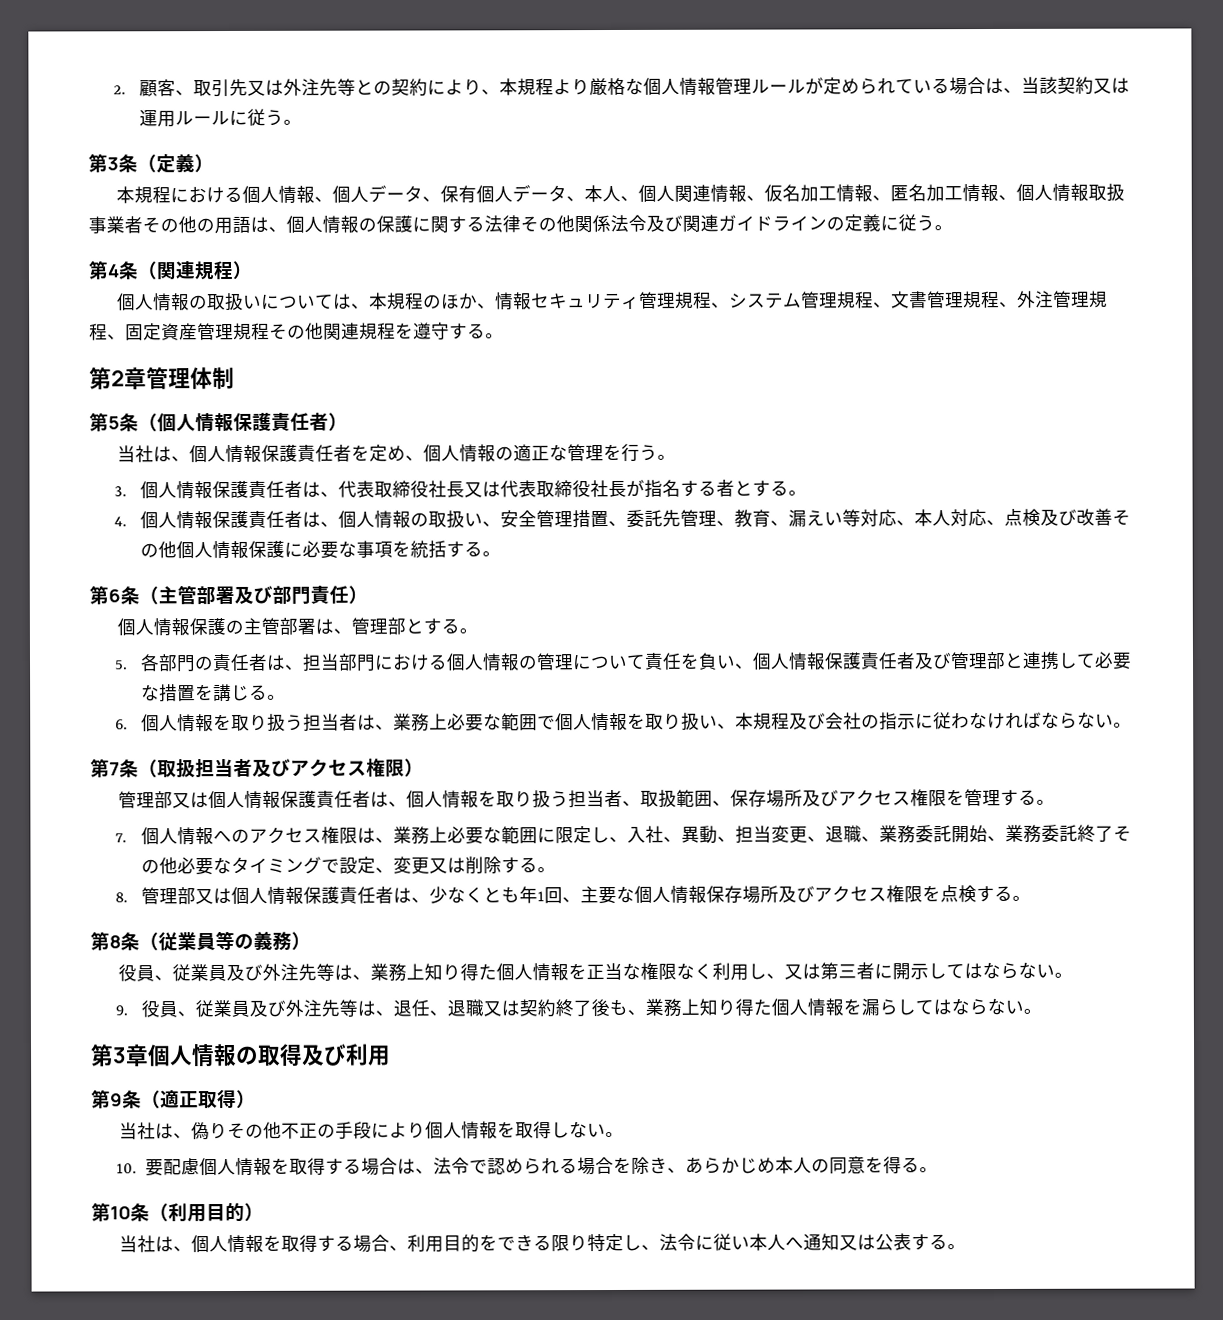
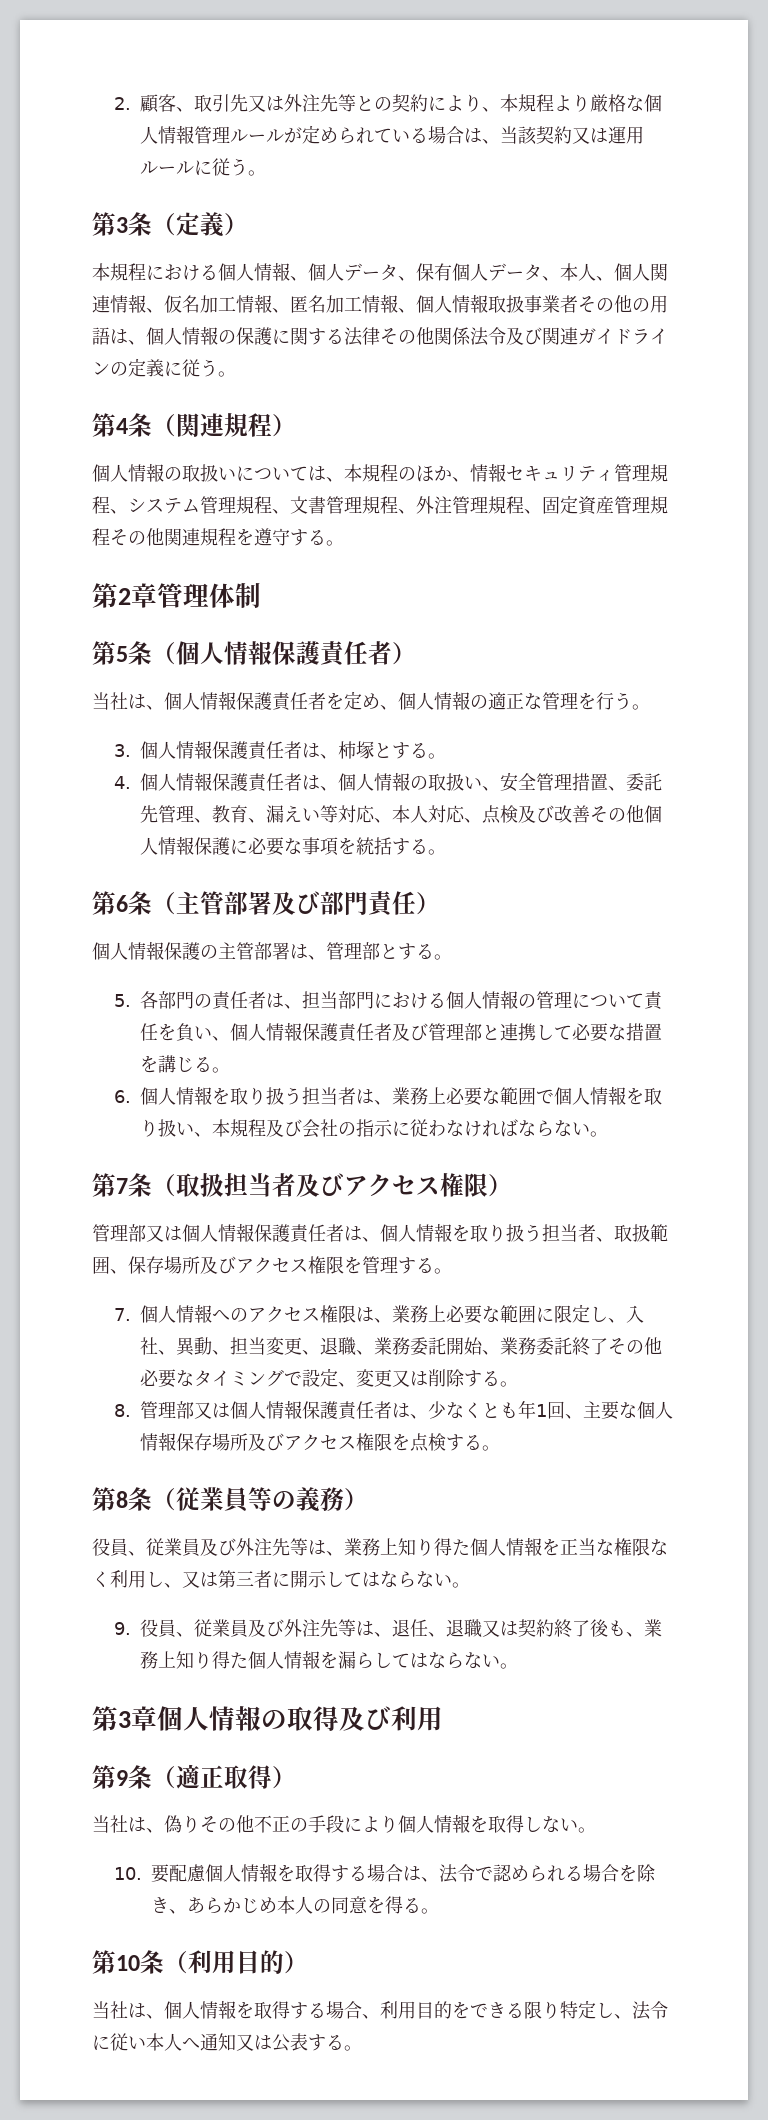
[337,479,735,498] 代表取締役社長又は代表取締役社長が指名する者 -> [338,741,375,759] 柿塚

